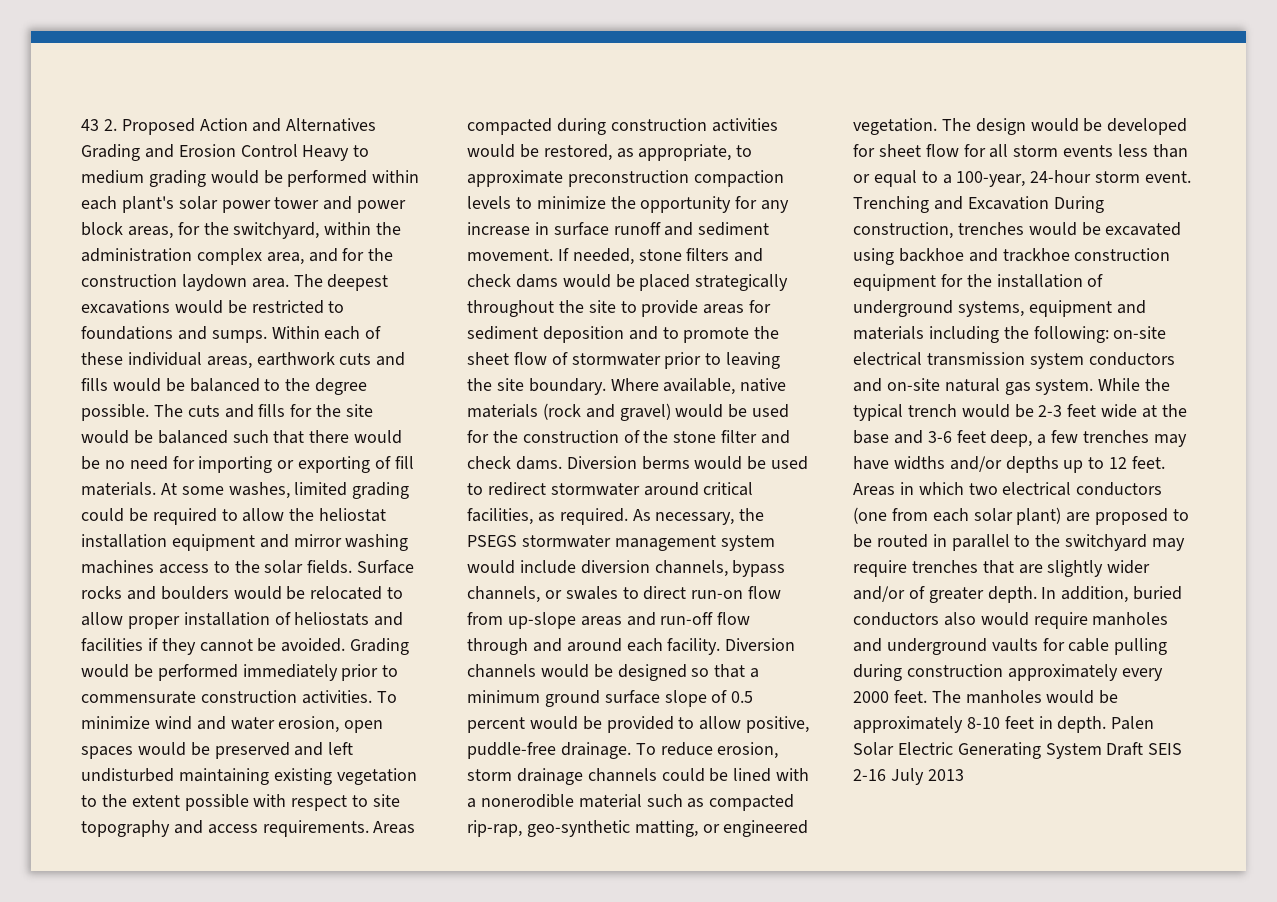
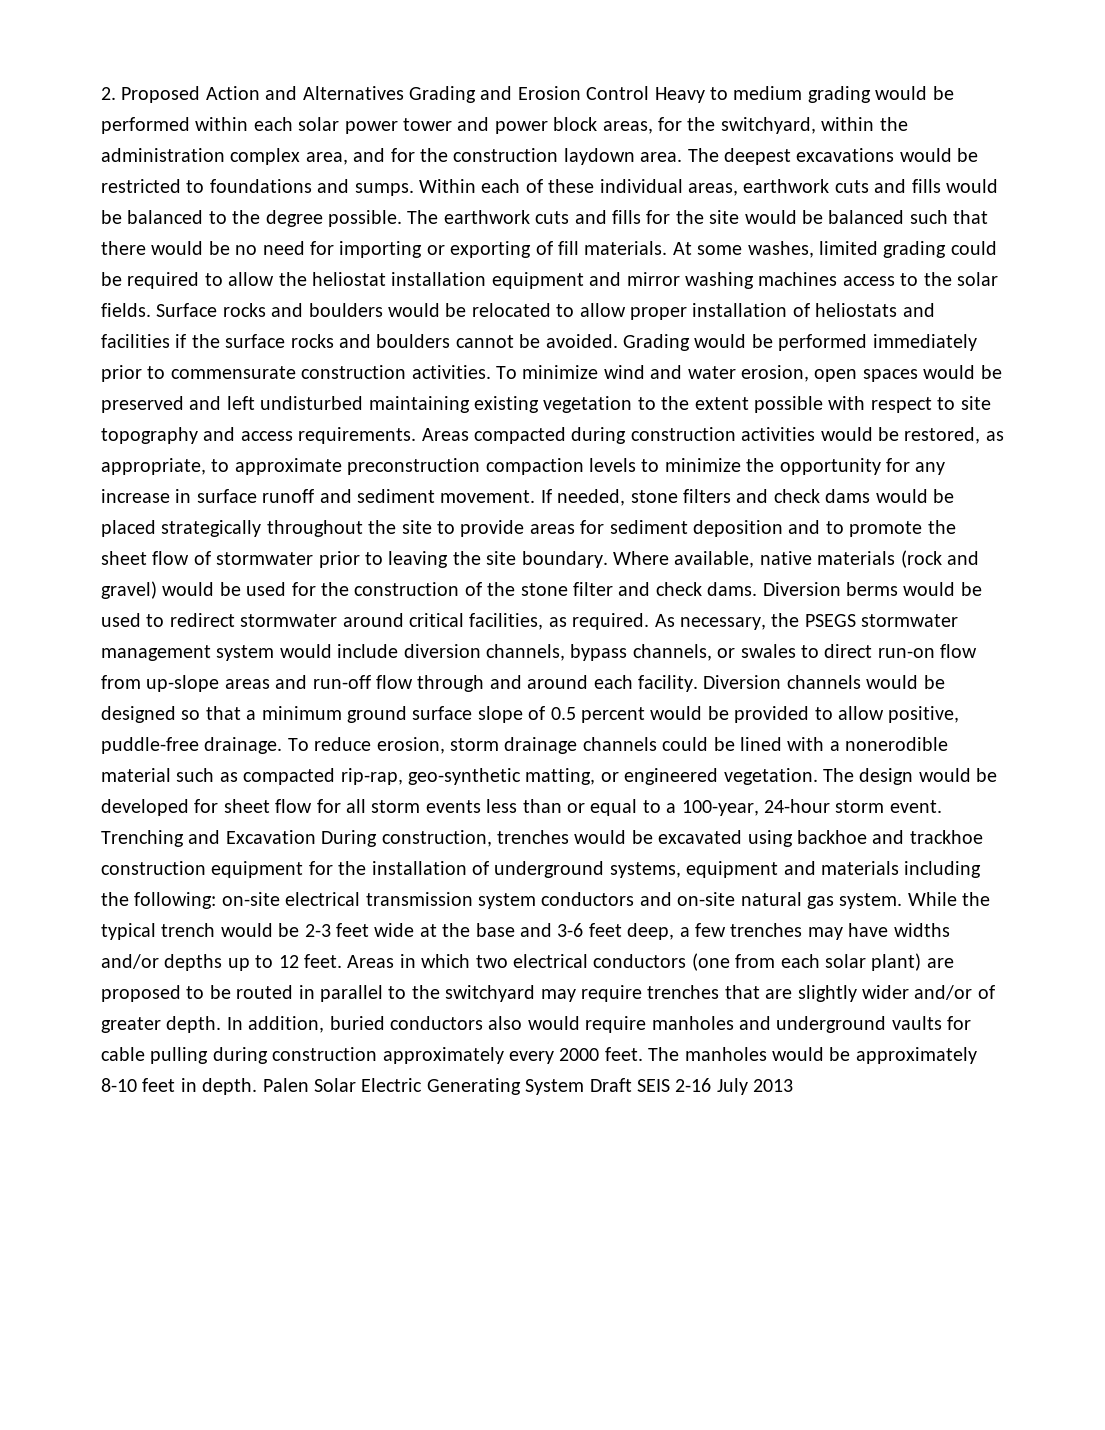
[81,119,99,131] 43 -> (101, 93) none
[121,196,174,213] plant's -> (293, 124) none
(183, 410) none -> [443,210,530,224] earthwork
[161,638,196,655] they -> [191,334,451,348] the surface rocks and boulders

